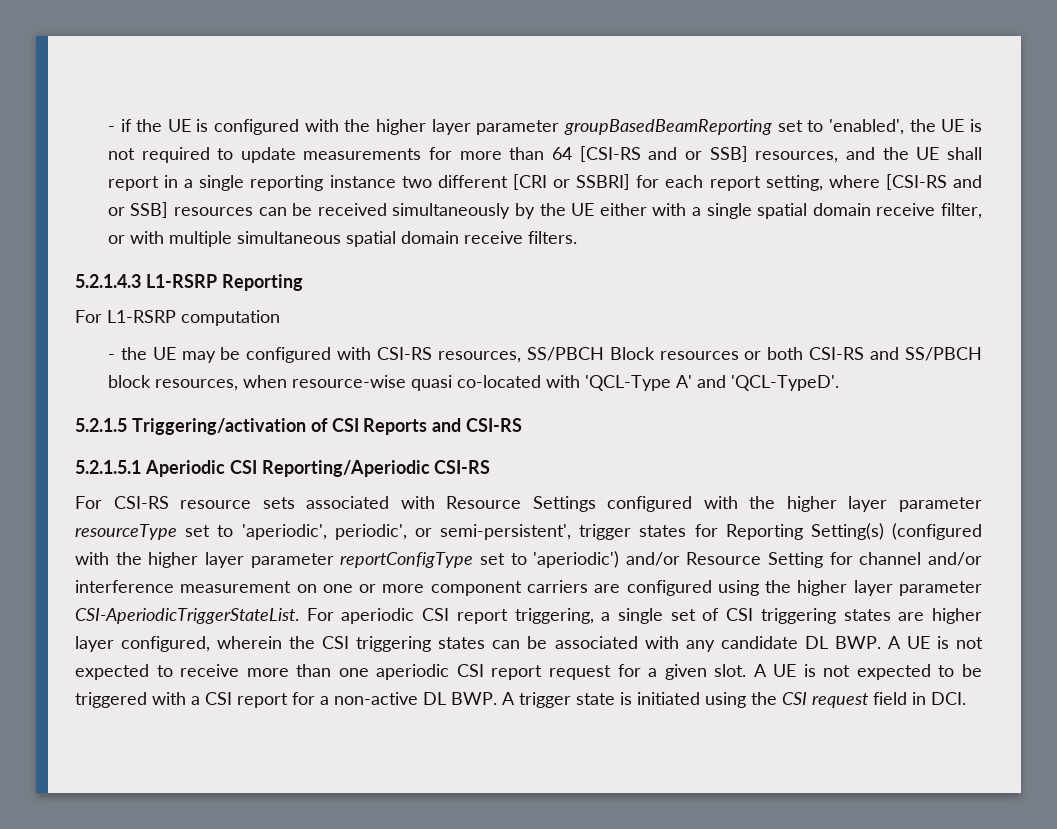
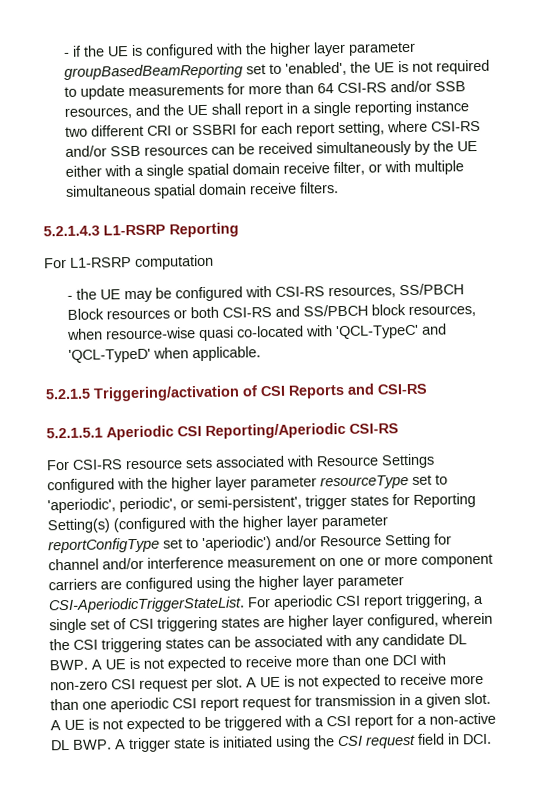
[579,146,748,162] [CSI-RS and or SSB] -> [337,80,467,94] CSI-RS and/or SSB
[512,174,631,190] [CRI or SSBRI] -> [147,124,238,136] CRI or SSBRI
[885,174,983,190] [107,202,169,218] [CSI-RS and or SSB] -> [431,120,482,132] [65,145,142,157] CSI-RS and/or SSB
[584,375,839,391] 'QCL-Type A' and 'QCL-TypeD'. -> [336,323,448,340] [68,346,262,363] 'QCL-TypeC' and 'QCL-TypeD' when applicable.
(369, 672) none -> [392,653,446,666] [50,673,484,692] [50,698,107,711] DCI with non-zero CSI request per slot. A UE is not expected to receive more than one
(641, 670) none -> [315,694,411,707] transmission in

